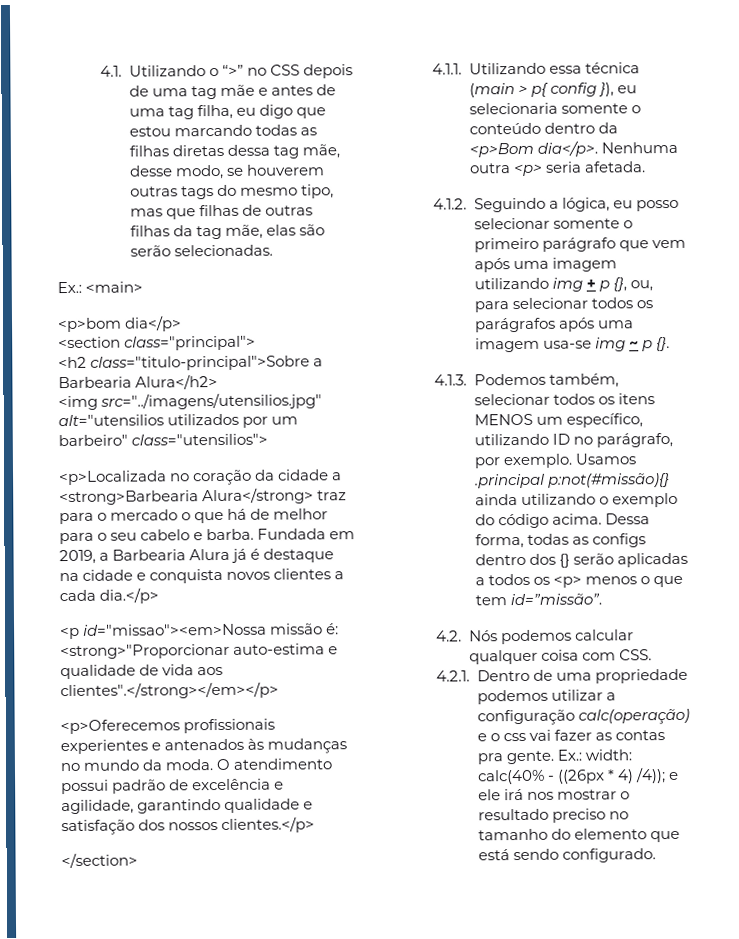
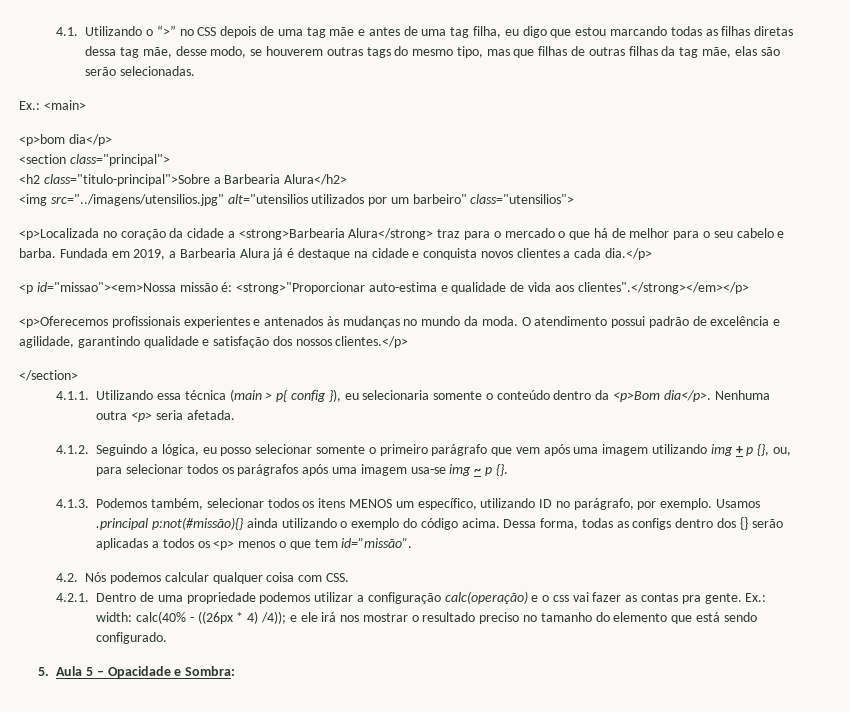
(656, 855) none -> [37,666,236,678] // 5. Aula 5 – Opacidade e Sombra:

